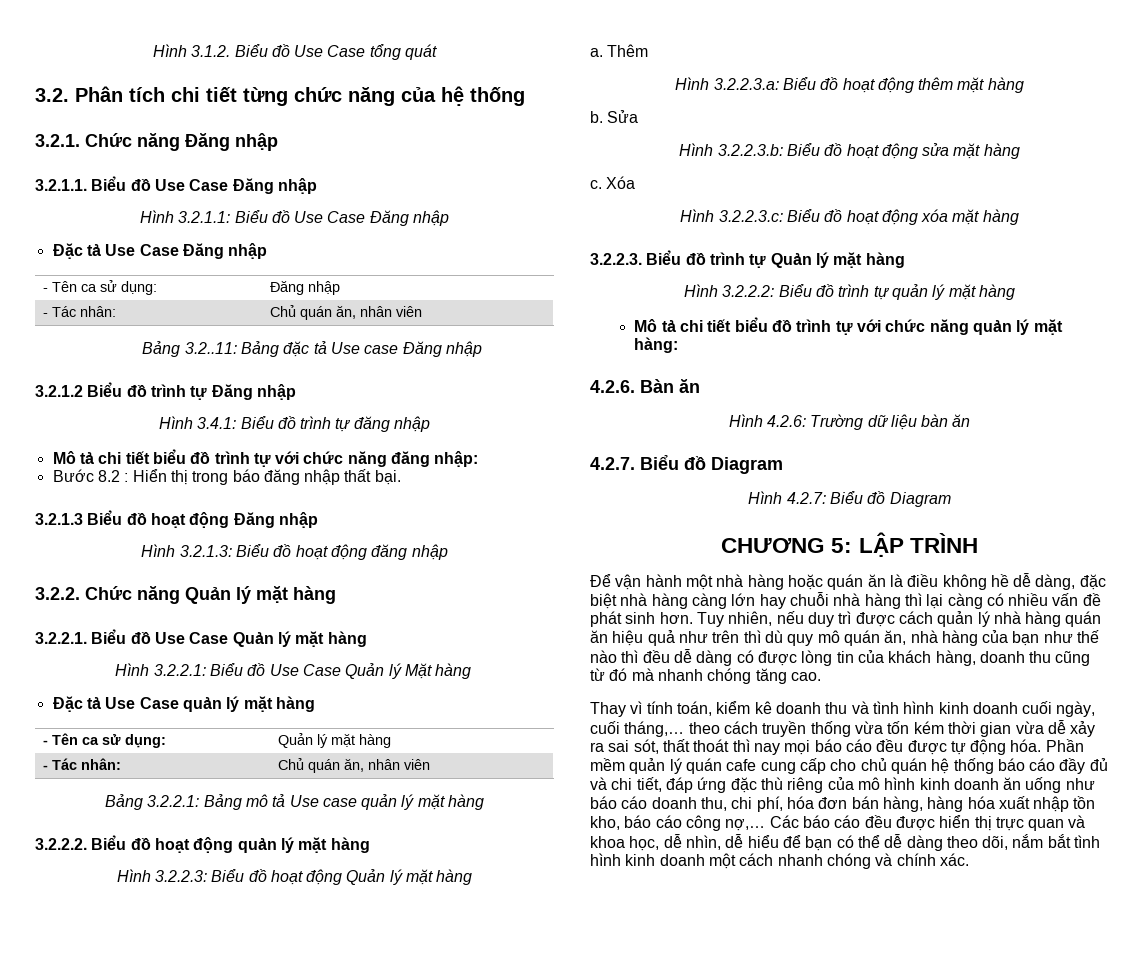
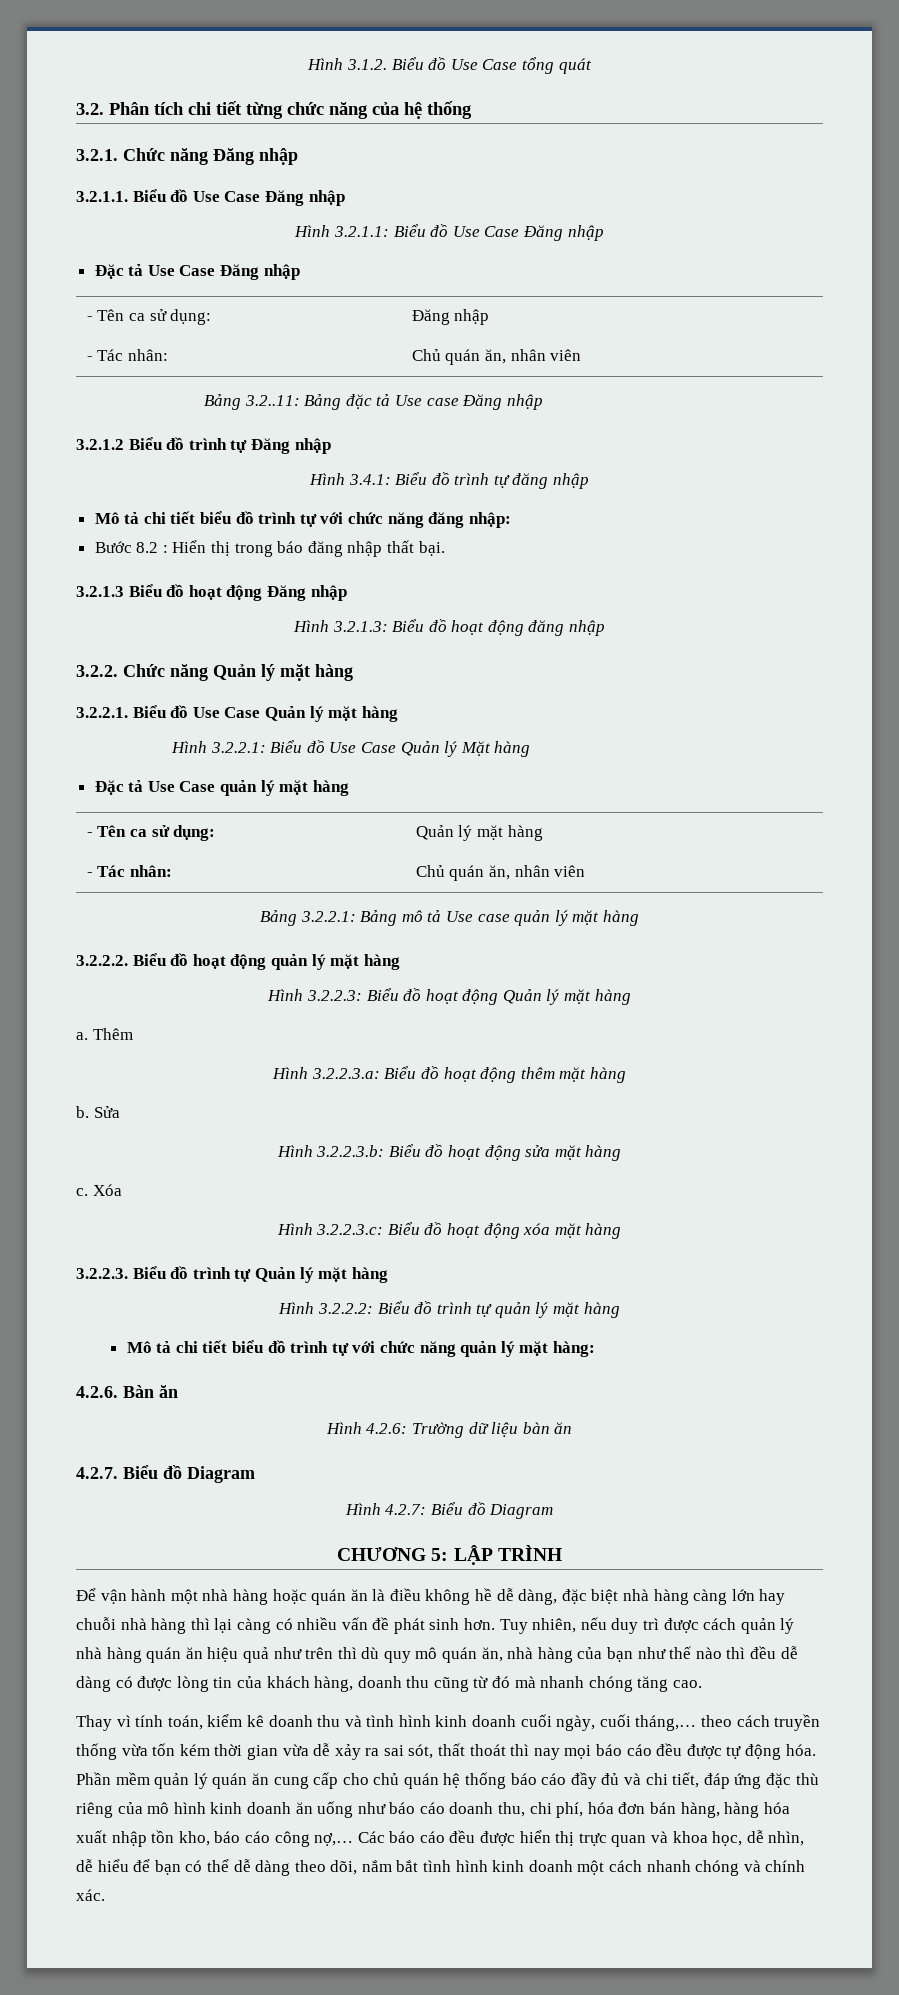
[726,759,757,771] cafe -> [251,1773,269,1785] ăn

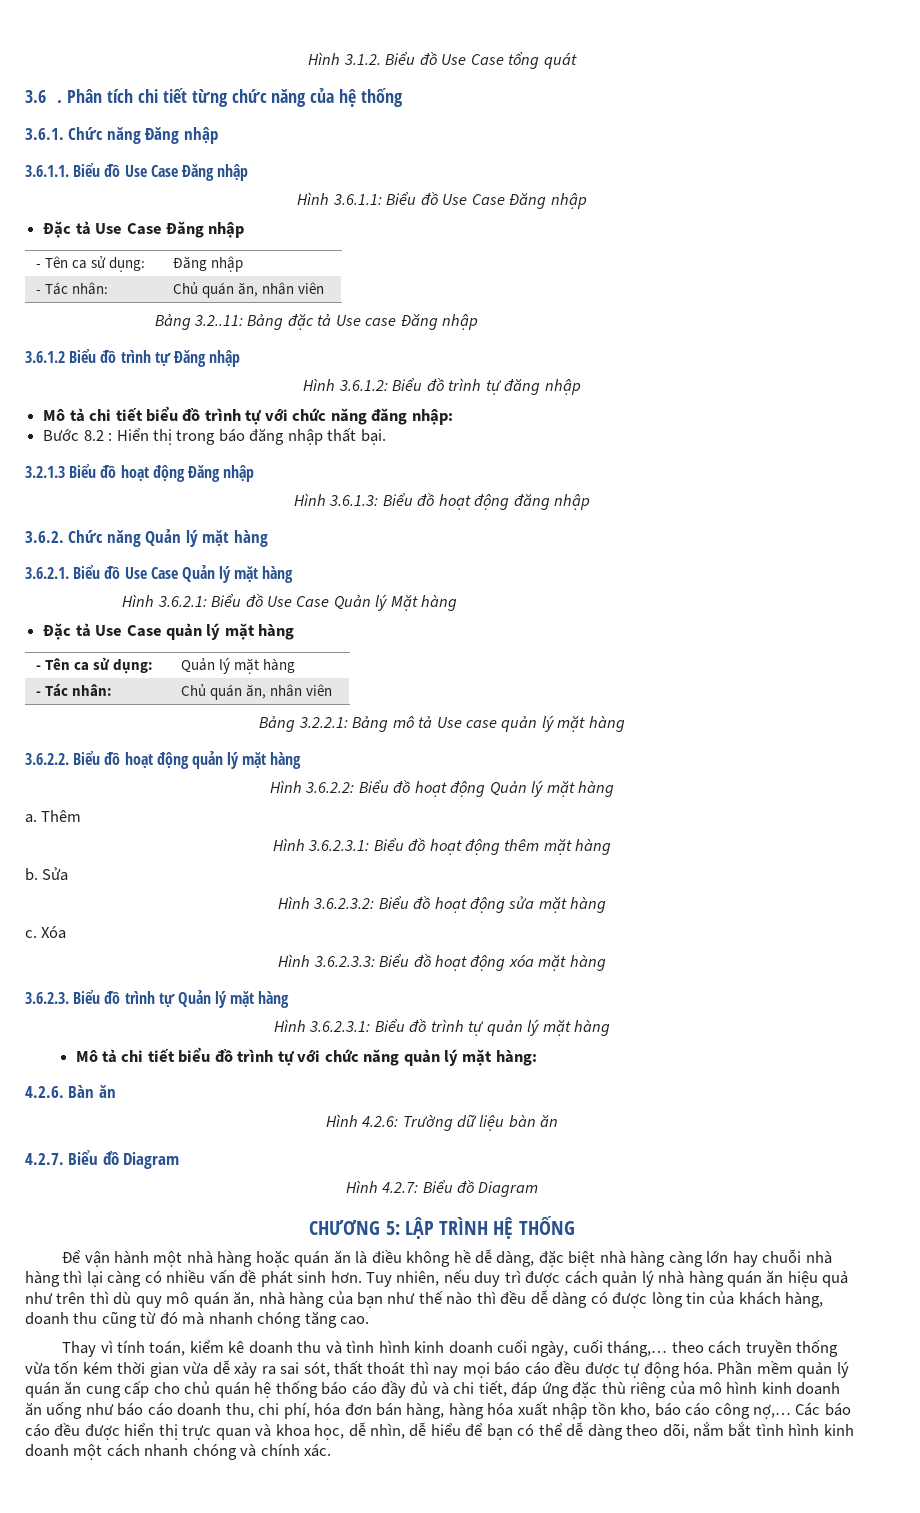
[76,103,104,115] 3.2. -> [25,90,63,103] 3.6 .
[76,149,118,161] 3.2.1. -> [25,128,64,140] 3.6.1.
[76,191,128,202] 3.2.1.1. -> [25,165,69,177] 3.6.1.1.
[334,226,390,237] 3.2.1.1: -> [332,194,382,205] 3.6.1.1:
[76,439,124,450] 3.2.1.2 -> [25,351,65,363] 3.6.1.2
[348,474,391,485] 3.4.1: -> [338,380,388,391] 3.6.1.2:
[332,621,388,632] 3.2.1.3: -> [329,495,379,506] 3.6.1.3:
[76,665,118,677] 3.2.2. -> [25,531,64,543] 3.6.2.
[76,707,128,718] 3.2.2.1. -> [25,567,69,579] 3.6.2.1.
[210,742,266,753] 3.2.2.1: -> [157,596,207,607] 3.6.2.1:
[76,955,128,966] 3.2.2.2. -> [25,753,69,765] 3.6.2.2.
[306,990,362,1001] 3.2.2.3: -> [305,782,355,793] 3.6.2.2:
[311,1068,380,1079] 3.2.2.3.a: -> [308,840,370,851] 3.6.2.3.1:
[316,1145,385,1157] 3.2.2.3.b: -> [313,898,375,909] 3.6.2.3.2:
[316,1224,384,1235] 3.2.2.3.c: -> [313,956,375,967] 3.6.2.3.3:
[76,1268,128,1279] 3.2.2.3. -> [25,992,69,1004] 3.6.2.3.
[317,1303,373,1314] 3.2.2.2: -> [309,1021,371,1032] 3.6.2.3.1:
(562, 1553) none -> [493,1216,575,1239] HỆ THỐNG

